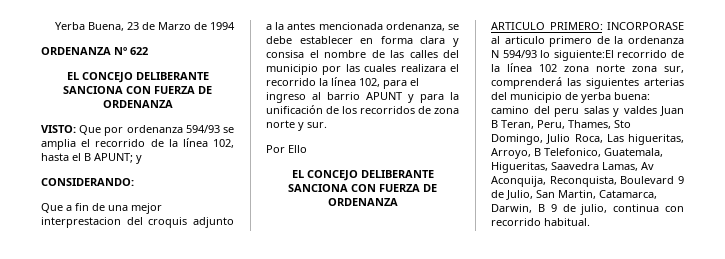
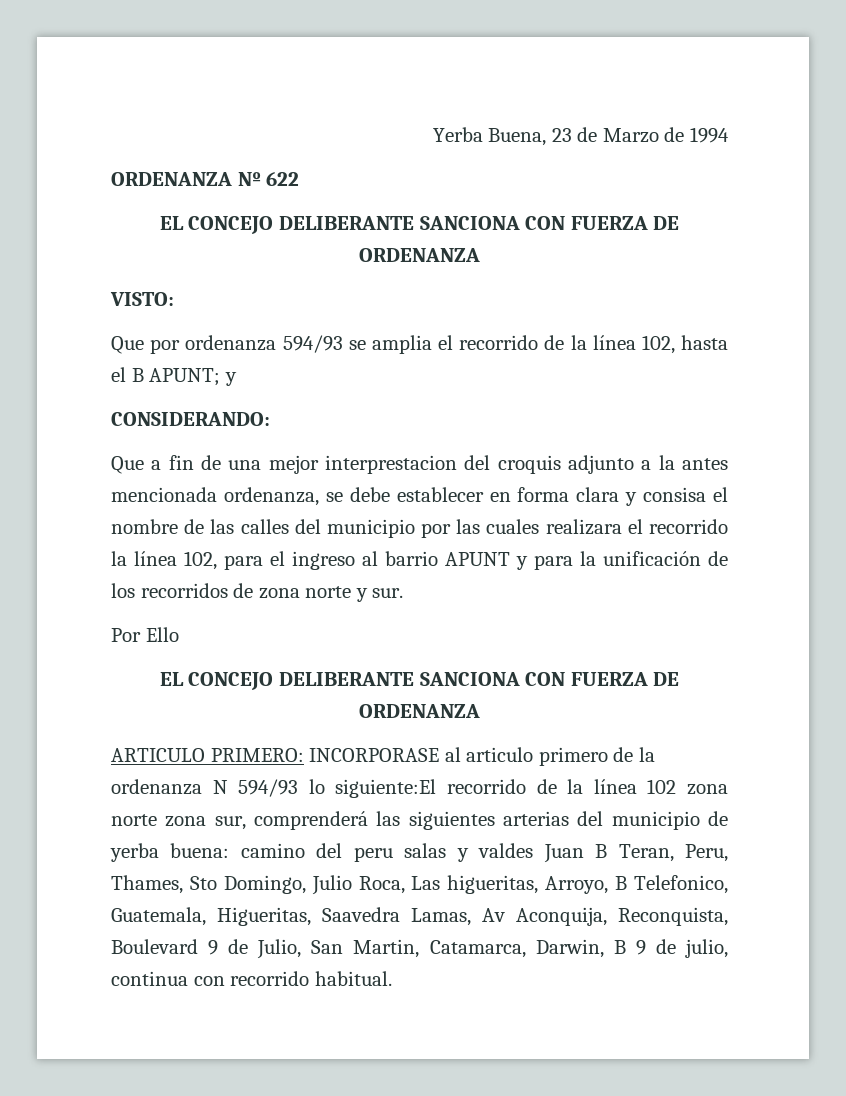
(76, 129) none -> (174, 299) //

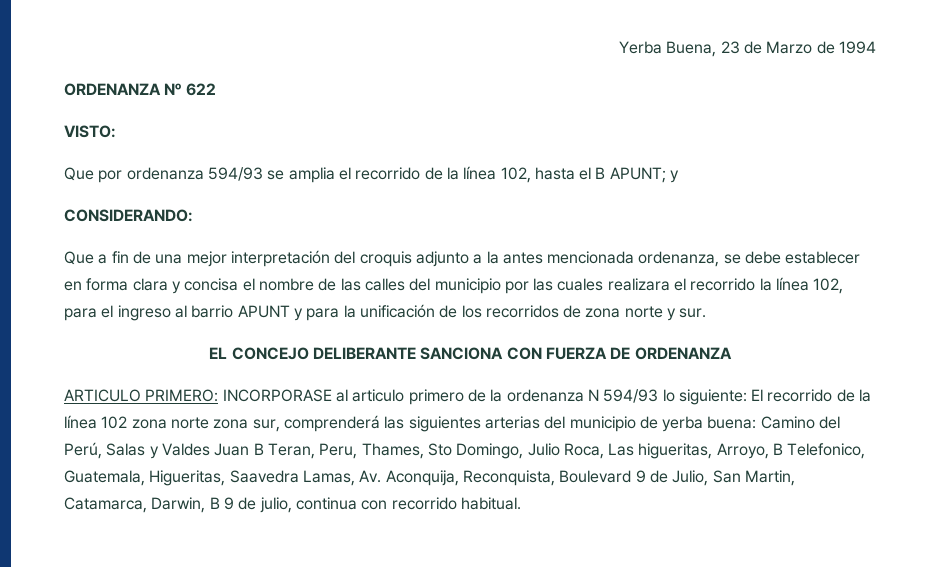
[159,216,680,234] [359,248,480,262] // EL CONCEJO DELIBERANTE SANCIONA CON FUERZA DE ORDENANZA -> (216, 89) none
[325,455,458,474] interprestacion -> [230,250,330,267] interpretación
[643,487,707,502] consisa -> [184,278,239,291] concisa
[111,627,179,642] // Por Ello -> (707, 313) none
[335,779,437,798] siguiente:El -> [678,389,764,405] siguiente: El
[240,843,534,862] camino del peru salas y valdes -> [760,416,841,429] [64,442,210,459] Camino del Perú, Salas y Valdes
[482,908,505,922] Av -> [359,470,382,483] Av.

